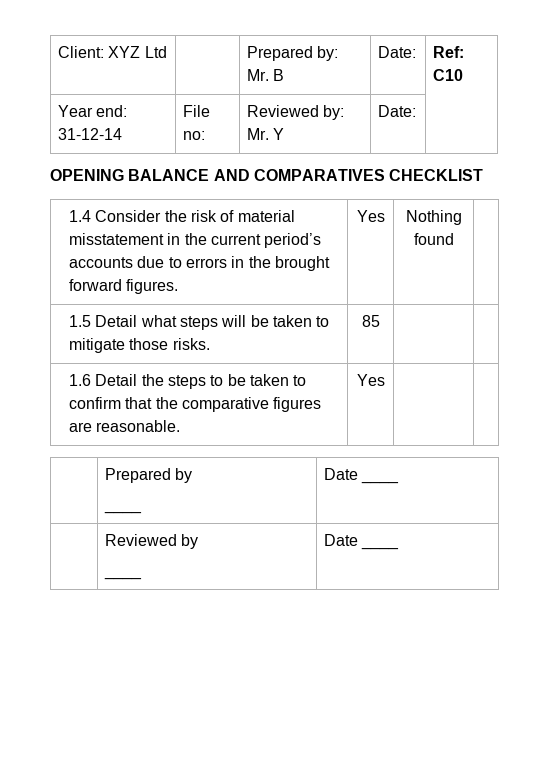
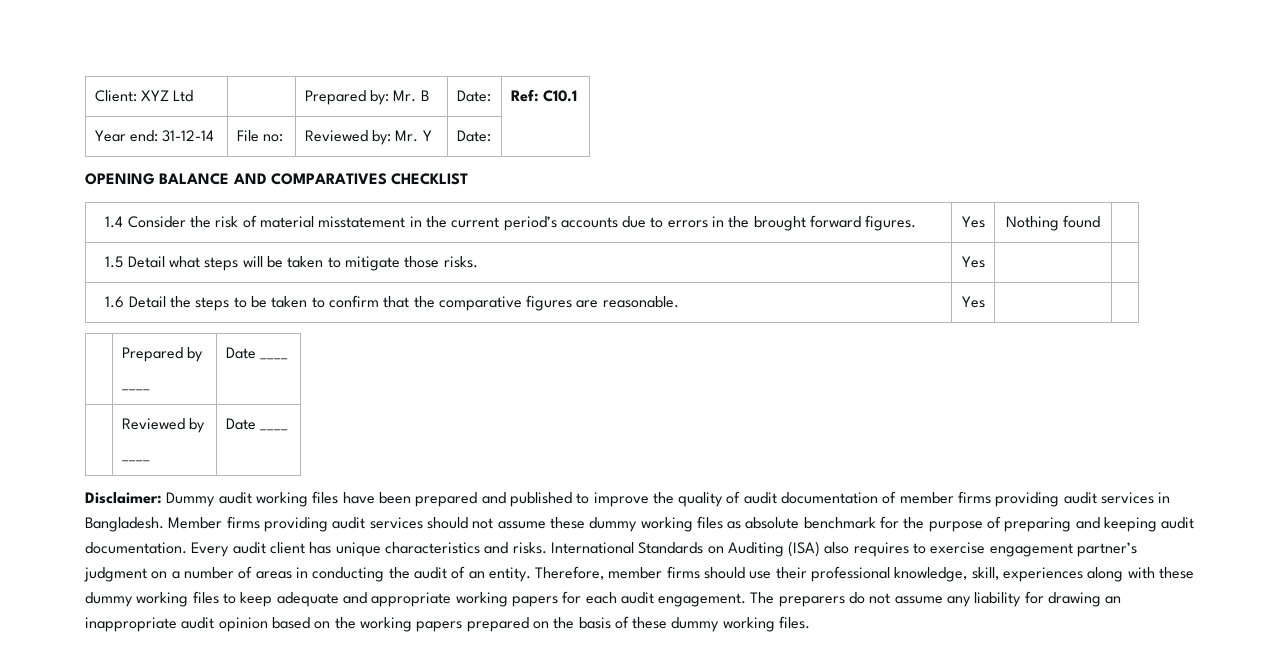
[433,69,464,81] C10 -> [543,90,578,102] C10.1
[361,315,380,327] 85 -> [961,256,985,268] Yes
(400, 548) none -> [85,491,1171,507] [85,516,1195,532] [85,541,1138,557] [84,566,1195,582] [85,591,1122,607] [85,616,811,632] // Disclaimer: Dummy audit working files have been prepared and published to improve the quality of audit documentation of member firms providing audit services in Bangladesh. Member firms providing audit services should not assume these dummy working files as absolute benchmark for the purpose of preparing and keeping audit documentation. Every audit client has unique characteristics and risks. International Standards on Auditing (ISA) also requires to exercise engagement partner’s judgment on a number of areas in conducting the audit of an entity. Therefore, member firms should use their professional knowledge, skill, experiences along with these dummy working files to keep adequate and appropriate working papers for each audit engagement. The preparers do not assume any liability for drawing an inappropriate audit opinion based on the working papers prepared on the basis of these dummy working files.

